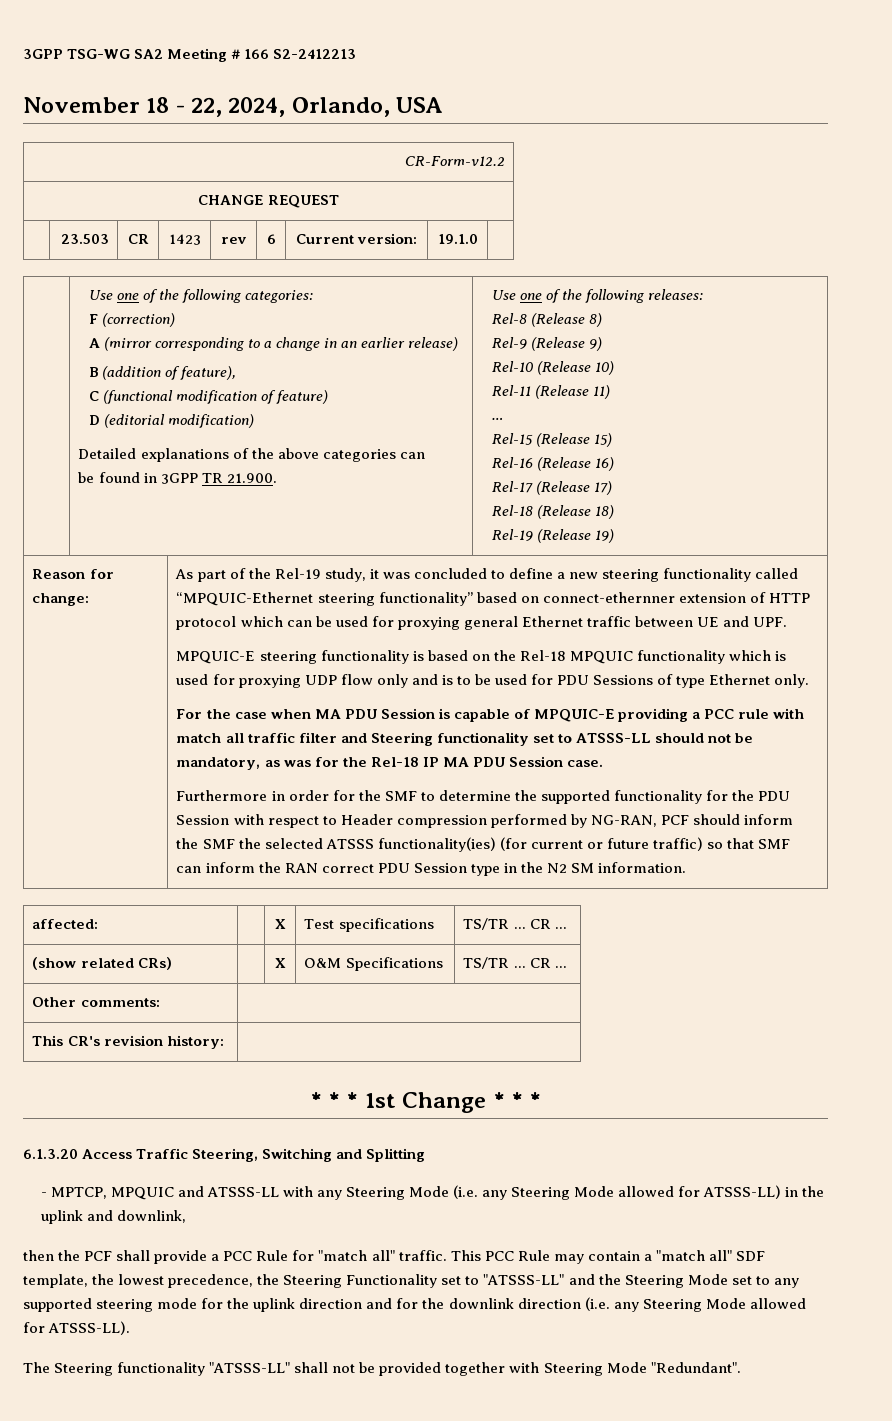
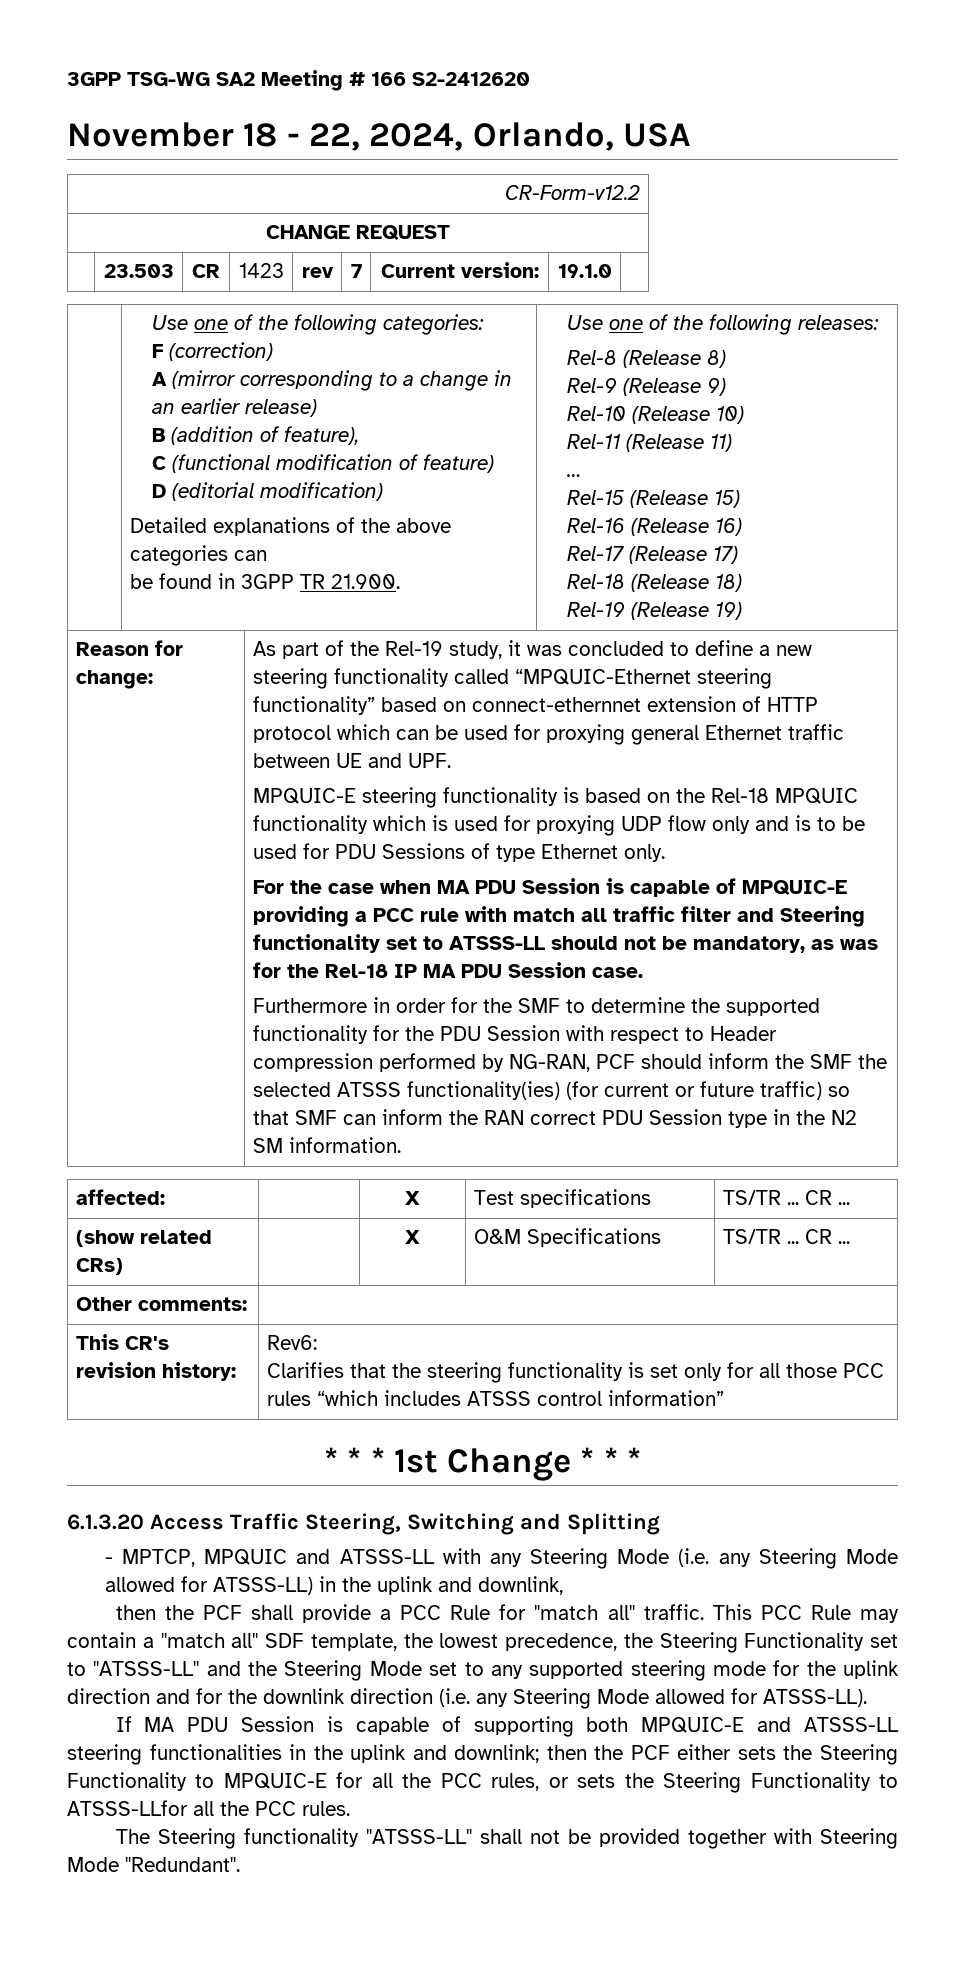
[273,49,357,59] S2-2412213 -> [412,72,530,86] S2-2412620
[266,234,276,244] 6 -> [350,264,362,278] 7
[542,592,675,603] connect-ethernner -> [471,697,641,712] connect-ethernnet
(224, 1042) none -> [266,1335,317,1350] [266,1362,884,1383] [266,1390,724,1406] Rev6: // Clarifies that the steering functionality is set only for all those PCC rules “which includes ATSSS control information”
(131, 1328) none -> [115,1716,899,1737] [67,1744,899,1765] [67,1772,898,1793] [67,1800,350,1816] // If MA PDU Session is capable of supporting both MPQUIC-E and ATSSS-LL steering functionalities in the uplink and downlink; then the PCF either sets the Steering Functionality to MPQUIC-E for all the PCC rules, or sets the Steering Functionality to ATSSS-LLfor all the PCC rules.

